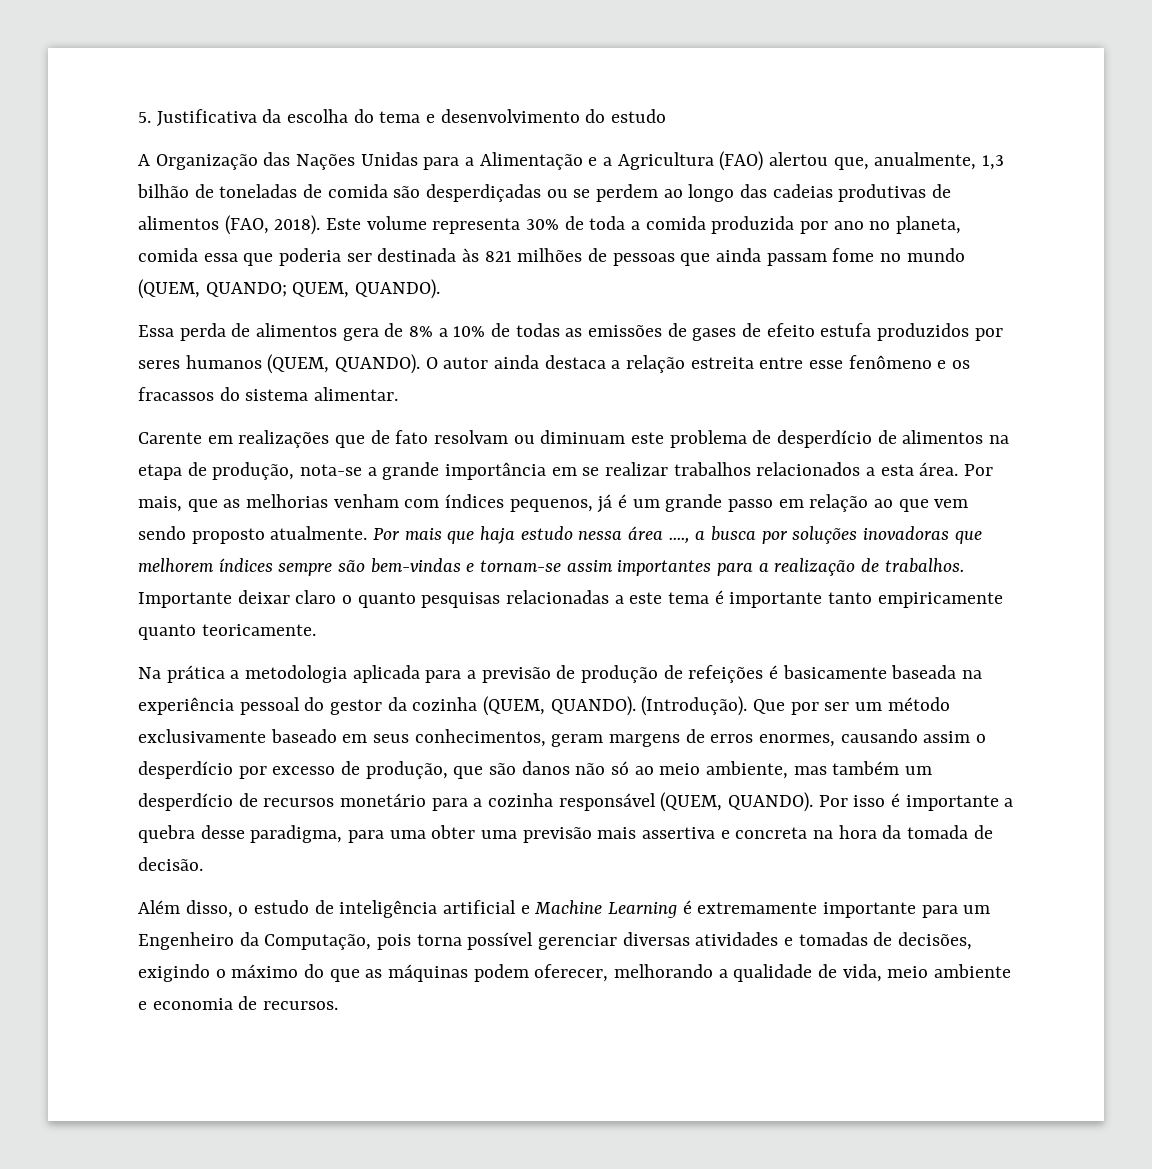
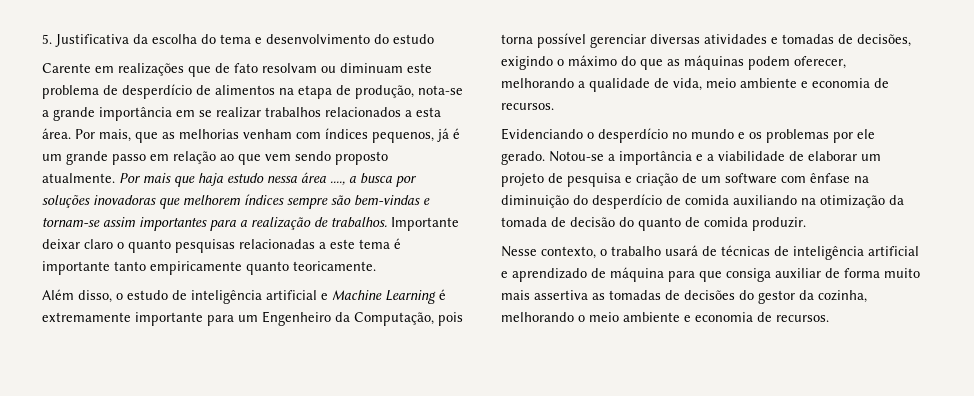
[138,151,1005,171] [137,184,952,202] [138,215,962,235] [138,248,965,266] [138,279,441,299] [138,323,1003,341] [138,354,971,374] [138,387,399,401] // A Organização das Nações Unidas para a Alimentação e a Agricultura (FAO) alertou que, anualmente, 1,3 bilhão de toneladas de comida são desperdiçadas ou se perdem ao longo das cadeias produtivas de alimentos (FAO, 2018). Este volume representa 30% de toda a comida produzida por ano no planeta, comida essa que poderia ser destinada às 821 milhões de pessoas que ainda passam fome no mundo (QUEM, QUANDO; QUEM, QUANDO). // Essa perda de alimentos gera de 8% a 10% de todas as emissões de gases de efeito estufa produzidos por seres humanos (QUEM, QUANDO). O autor ainda destaca a relação estreita entre esse fenômeno e os fracassos do sistema alimentar. -> (434, 39) none
[138,665,983,683] [138,696,950,716] [138,729,987,747] [138,761,933,779] [138,792,1014,812] [138,825,993,843] [138,857,203,871] // Na prática a metodologia aplicada para a previsão de produção de refeições é basicamente baseada na experiência pessoal do gestor da cozinha (QUEM, QUANDO). (Introdução). Que por ser um método exclusivamente baseado em seus conhecimentos, geram margens de erros enormes, causando assim o desperdício por excesso de produção, que são danos não só ao meio ambiente, mas também um desperdício de recursos monetário para a cozinha responsável (QUEM, QUANDO). Por isso é importante a quebra desse paradigma, para uma obter uma previsão mais assertiva e concreta na hora da tomada de decisão. -> (376, 266) none
(339, 1005) none -> [501,128,875,143] [501,151,881,165] [501,173,869,187] [501,194,904,209] [501,217,806,231] [501,245,919,260] [501,267,920,282] [501,290,867,304] [501,312,829,322] // Evidenciando o desperdício no mundo e os problemas por ele gerado. Notou-se a importância e a viabilidade de elaborar um projeto de pesquisa e criação de um software com ênfase na diminuição do desperdício de comida auxiliando na otimização da tomada de decisão do quanto de comida produzir. // Nesse contexto, o trabalho usará de técnicas de inteligência artificial e aprendizado de máquina para que consiga auxiliar de forma muito mais assertiva as tomadas de decisões do gestor da cozinha, melhorando o meio ambiente e economia de recursos.

